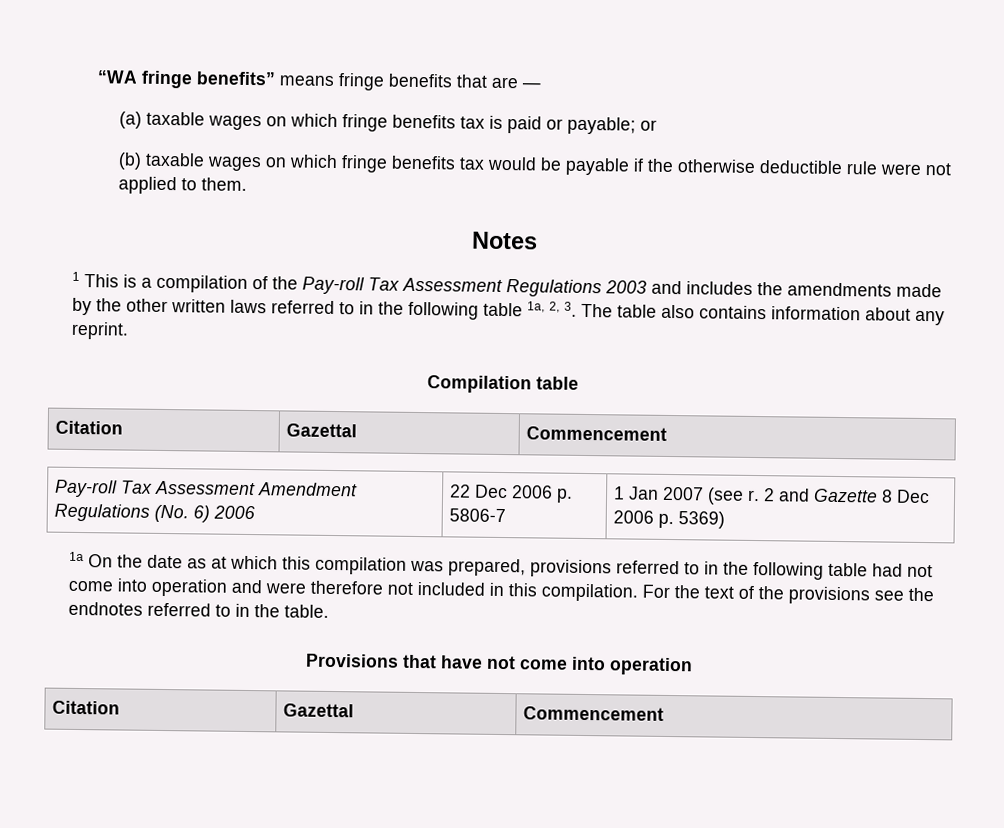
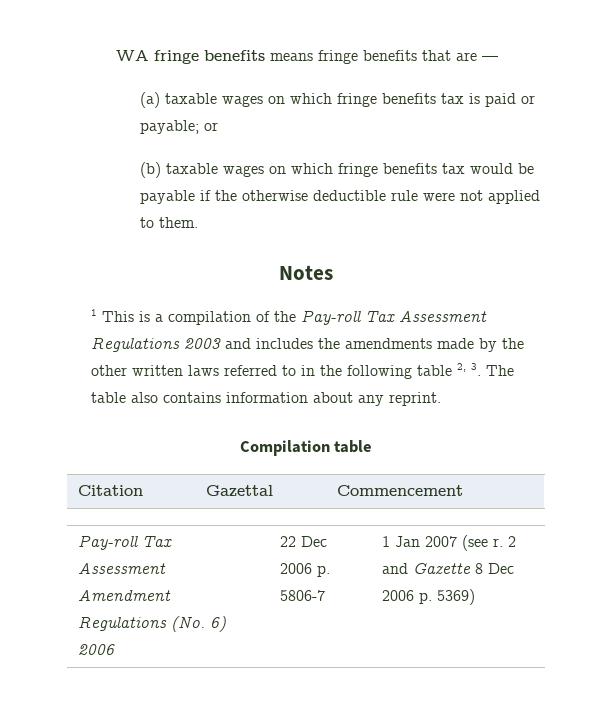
[96,70,276,89] “WA fringe benefits” -> [115,50,265,64] WA fringe benefits
[526,301,545,313] 1a, -> (453, 370) none
[68,551,933,580] [67,578,934,605] [67,601,329,618] [305,653,693,676] [51,700,120,715] [282,703,354,718] [522,706,664,721] // 1a On the date as at which this compilation was prepared, provisions referred to in the following table had not come into operation and were therefore not included in this compilation. For the text of the provisions see the endnotes referred to in the table. // Provisions that have not come into operation // Citation | Gazettal | Commencement -> (475, 597) none

